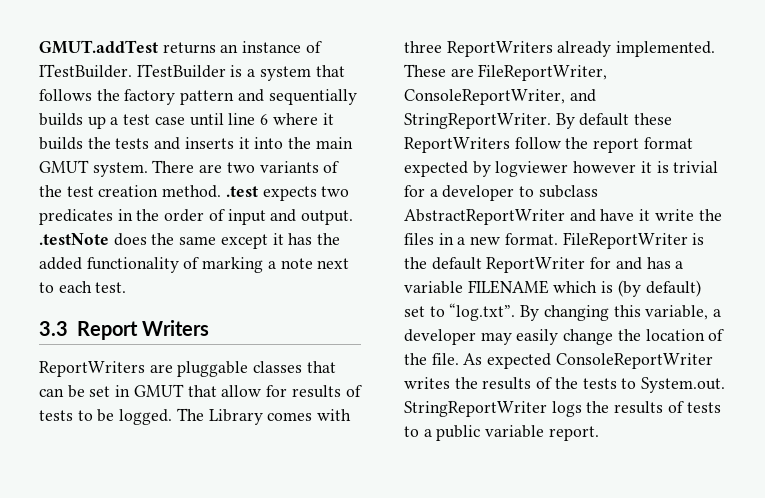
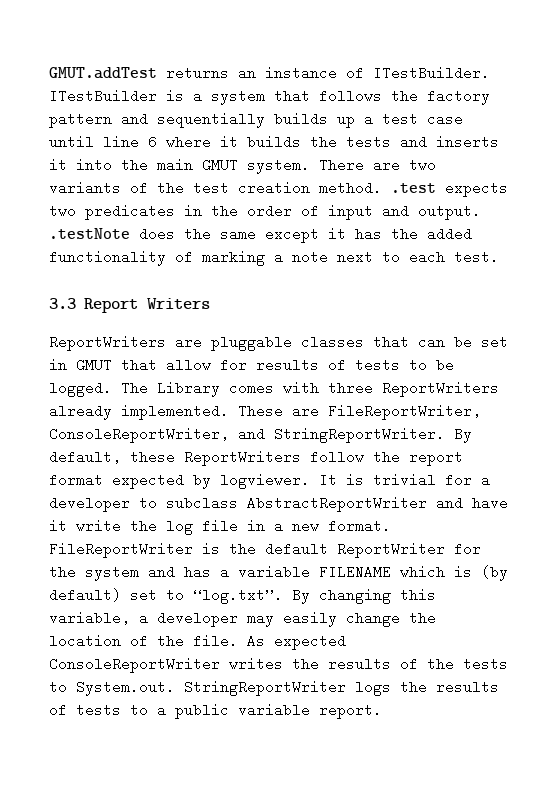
[579,113,630,126] default -> [49,450,121,464] default,
[495,161,652,177] logviewer however it -> [220,473,337,489] logviewer. It
[404,233,434,245] files -> [166,519,238,535] log file
(612, 263) none -> [49,565,139,581] the system

